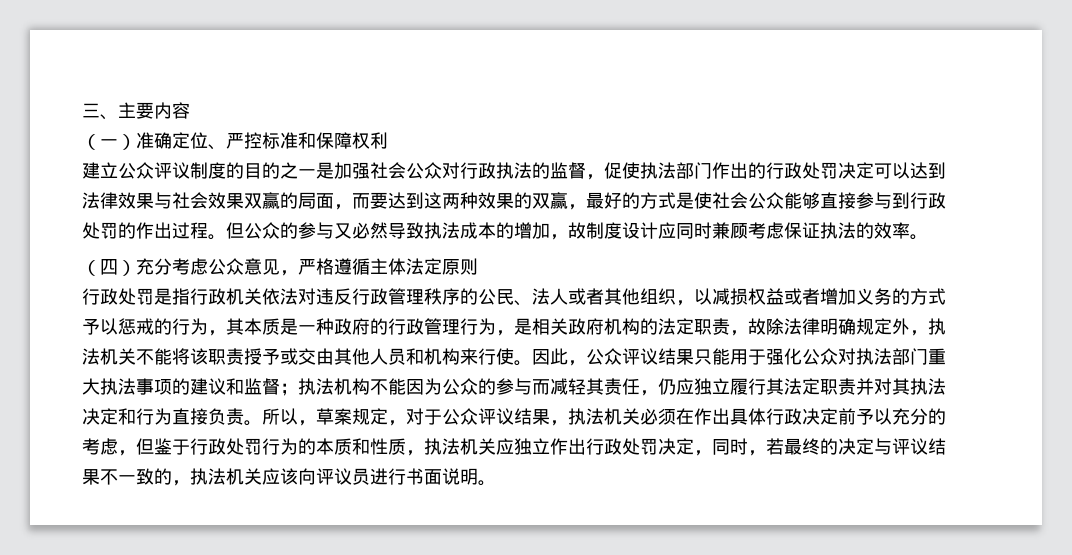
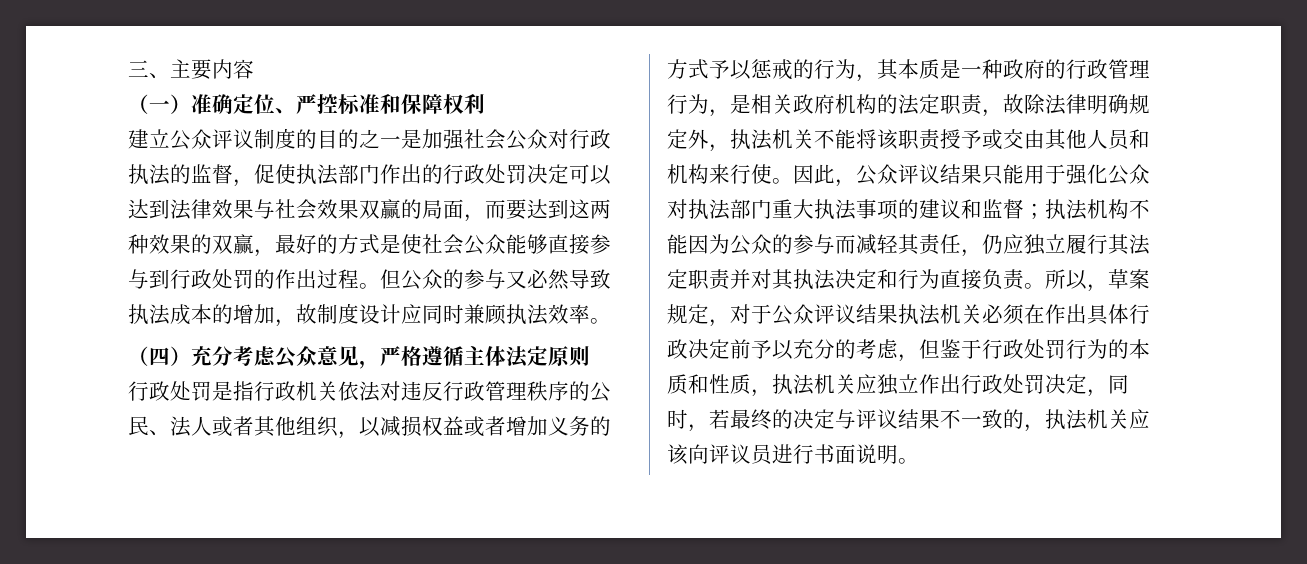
[748,222,874,239] 考虑保证执法的 -> [506,304,548,325] 执法
[550,420,568,426] ， -> (898, 314) none

